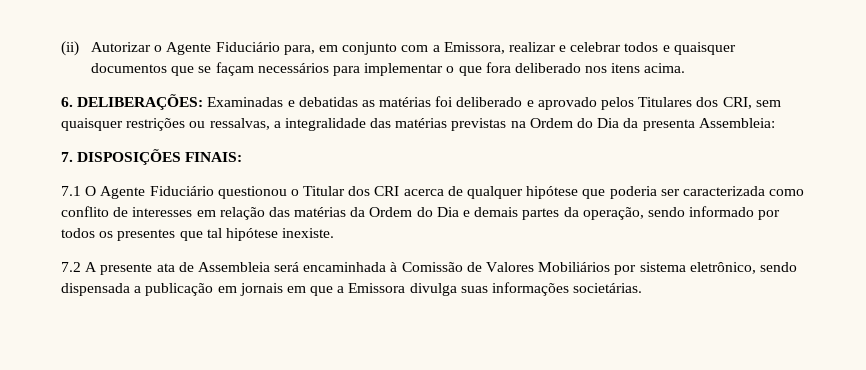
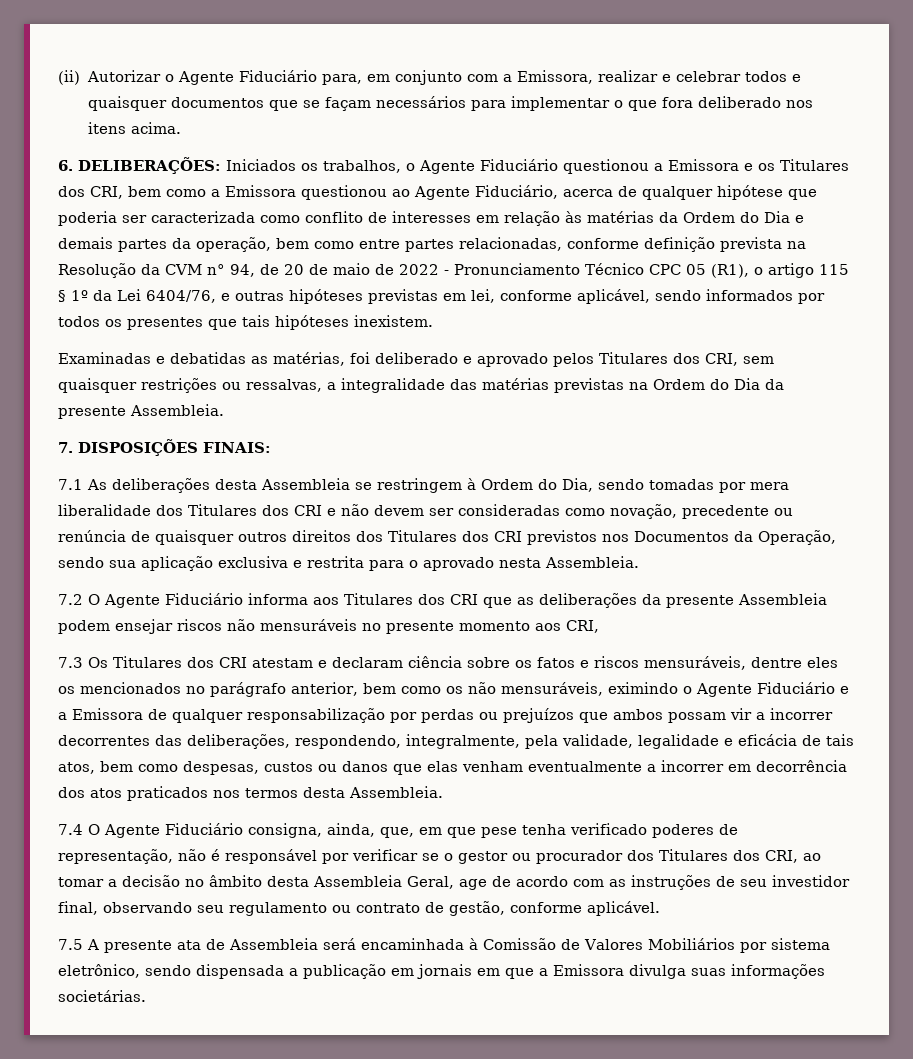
(204, 102) none -> [226,159,849,174] [58,185,817,200] [58,211,804,226] [58,237,806,252] [58,263,849,278] [58,289,825,304] [58,315,433,330] Iniciados os trabalhos, o Agente Fiduciário questionou a Emissora e os Titulares dos CRI, bem como a Emissora questionou ao Agente Fiduciário, acerca de qualquer hipótese que poderia ser caracterizada como conflito de interesses em relação às matérias da Ordem do Dia e demais partes da operação, bem como entre partes relacionadas, conforme definição prevista na Resolução da CVM n° 94, de 20 de maio de 2022 - Pronunciamento Técnico CPC 05 (R1), o artigo 115 § 1º da Lei 6404/76, e outras hipóteses previstas em lei, conforme aplicável, sendo informados por todos os presentes que tais hipóteses inexistem. //
[379,97,432,107] matérias -> [273,352,345,366] matérias,
[642,118,775,131] presenta Assembleia: -> [58,404,224,419] presente Assembleia.
[85,186,805,199] [61,206,781,220] [61,228,335,241] [61,262,81,272] O Agente Fiduciário questionou o Titular dos CRI acerca de qualquer hipótese que poderia ser caracterizada como conflito de interesses em relação das matérias da Ordem do Dia e demais partes da operação, sendo informado por todos os presentes que tal hipótese inexiste. // 7.2 -> [87,478,789,493] [58,504,793,519] [58,530,836,545] [58,556,639,571] [58,593,827,608] [58,619,599,634] [58,656,838,670] [58,682,849,697] [58,708,833,723] [58,734,854,749] [58,760,847,775] [58,786,443,801] [58,823,738,838] [58,849,821,864] [58,875,850,890] [58,901,660,916] [58,939,83,950] As deliberações desta Assembleia se restringem à Ordem do Dia, sendo tomadas por mera liberalidade dos Titulares dos CRI e não devem ser consideradas como novação, precedente ou renúncia de quaisquer outros direitos dos Titulares dos CRI previstos nos Documentos da Operação, sendo sua aplicação exclusiva e restrita para o aprovado nesta Assembleia. // 7.2 O Agente Fiduciário informa aos Titulares dos CRI que as deliberações da presente Assembleia podem ensejar riscos não mensuráveis no presente momento aos CRI, // 7.3 Os Titulares dos CRI atestam e declaram ciência sobre os fatos e riscos mensuráveis, dentre eles os mencionados no parágrafo anterior, bem como os não mensuráveis, eximindo o Agente Fiduciário e a Emissora de qualquer responsabilização por perdas ou prejuízos que ambos possam vir a incorrer decorrentes das deliberações, respondendo, integralmente, pela validade, legalidade e eficácia de tais atos, bem como despesas, custos ou danos que elas venham eventualmente a incorrer em decorrência dos atos praticados nos termos desta Assembleia. // 7.4 O Agente Fiduciário consigna, ainda, que, em que pese tenha verificado poderes de representação, não é responsável por verificar se o gestor ou procurador dos Titulares dos CRI, ao tomar a decisão no âmbito desta Assembleia Geral, age de acordo com as instruções de seu investidor final, observando seu regulamento ou contrato de gestão, conforme aplicável. // 7.5

